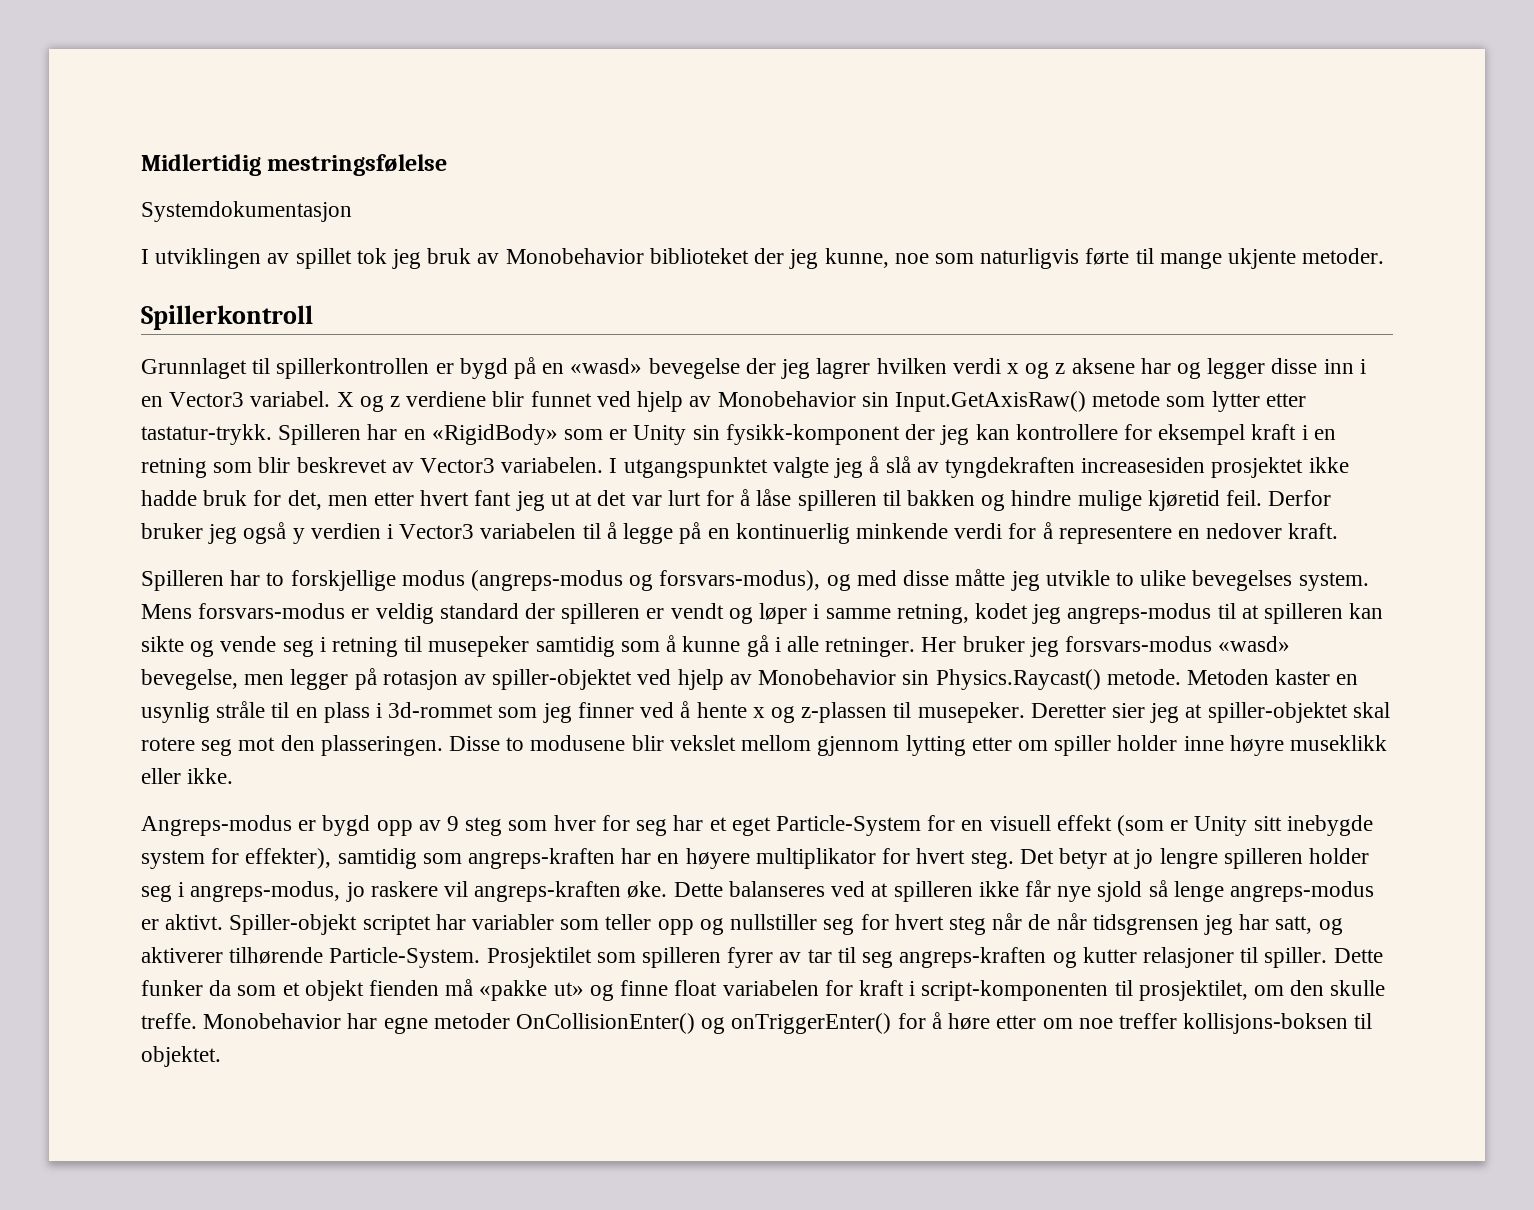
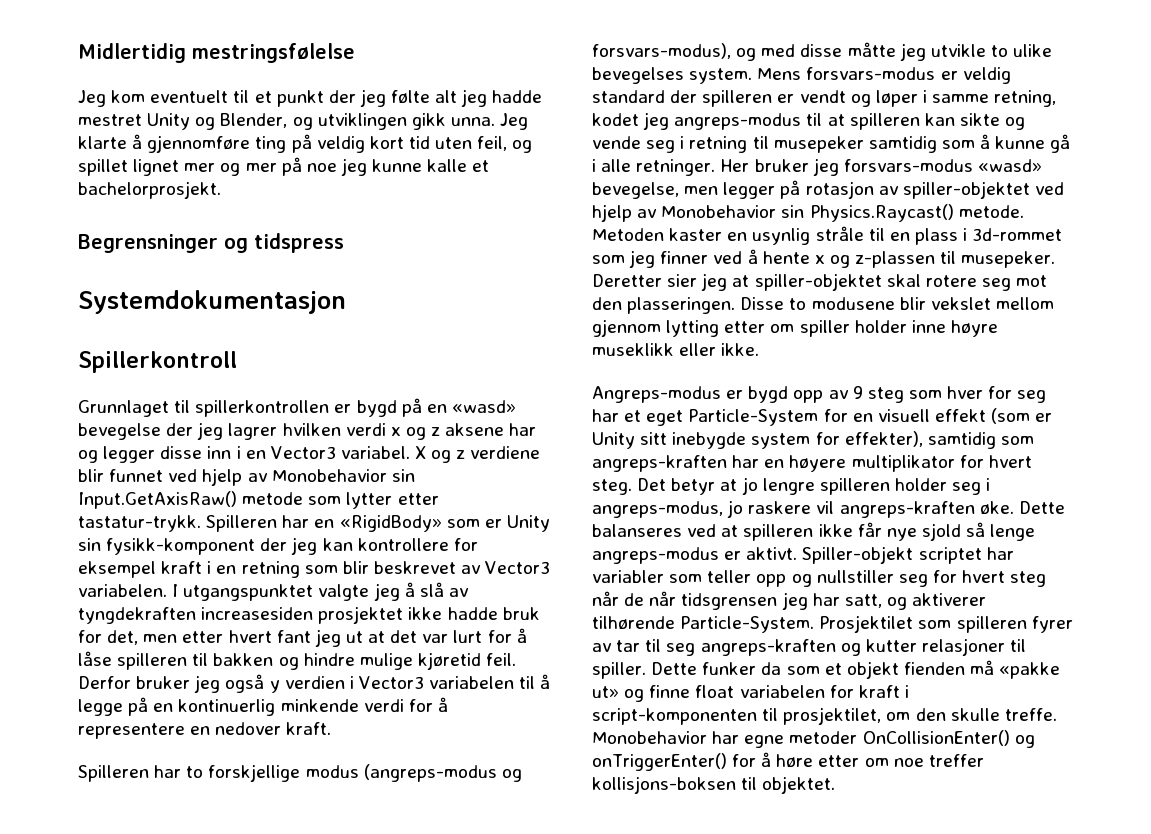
[141,201,352,222] [141,248,1385,269] Systemdokumentasjon // I utviklingen av spillet tok jeg bruk av Monobehavior biblioteket der jeg kunne, noe som naturligvis førte til mange ukjente metoder. -> [78,89,543,107] [78,113,529,130] [78,134,533,153] [78,157,490,176] [78,181,221,199] [78,233,344,253] [78,290,346,314] Jeg kom eventuelt til et punkt der jeg følte alt jeg hadde mestret Unity og Blender, og utviklingen gikk unna. Jeg klarte å gjennomføre ting på veldig kort tid uten feil, og spillet lignet mer og mer på noe jeg kunne kalle et bachelorprosjekt. // Begrensninger og tidspress // Systemdokumentasjon

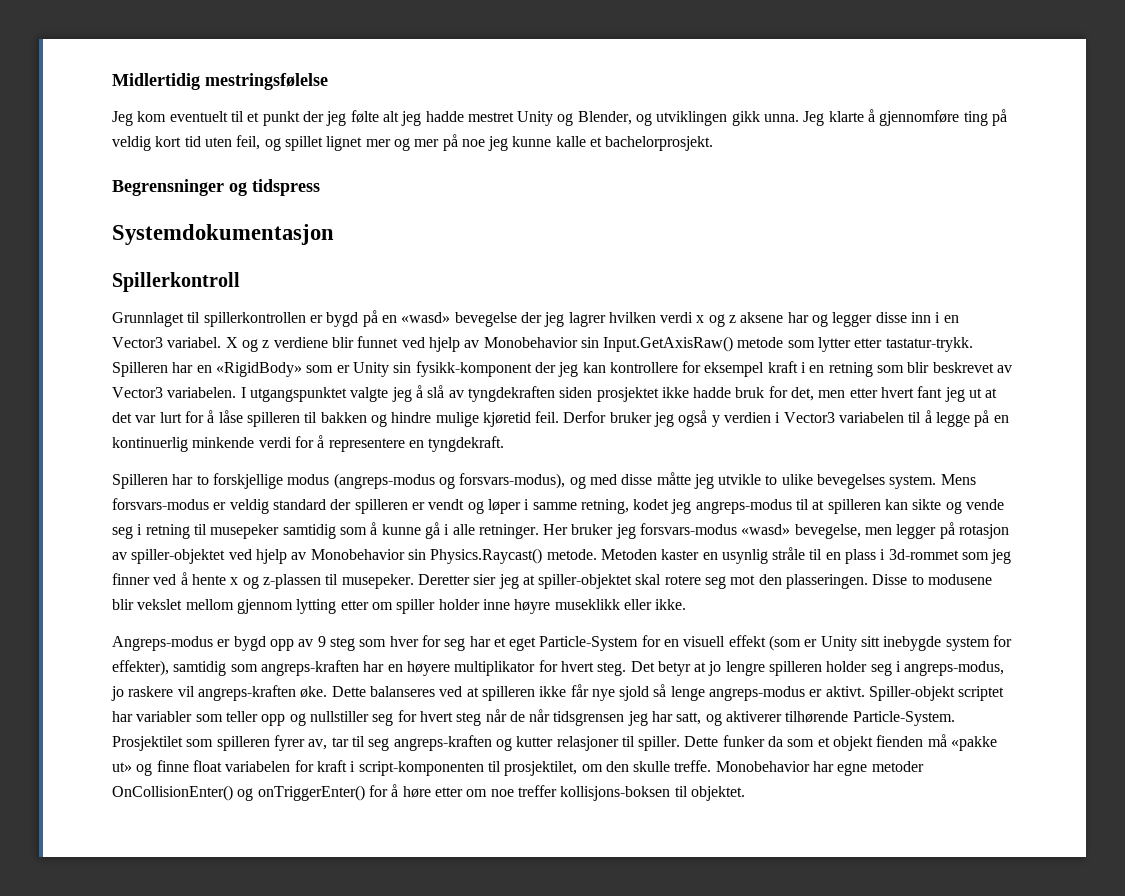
[201,607,314,620] increasesiden -> [559,387,593,398] siden
[215,722,332,735] nedover kraft. -> [428,436,505,452] tyngdekraft.
[592,643,612,652] av -> [308,739,328,750] av,

